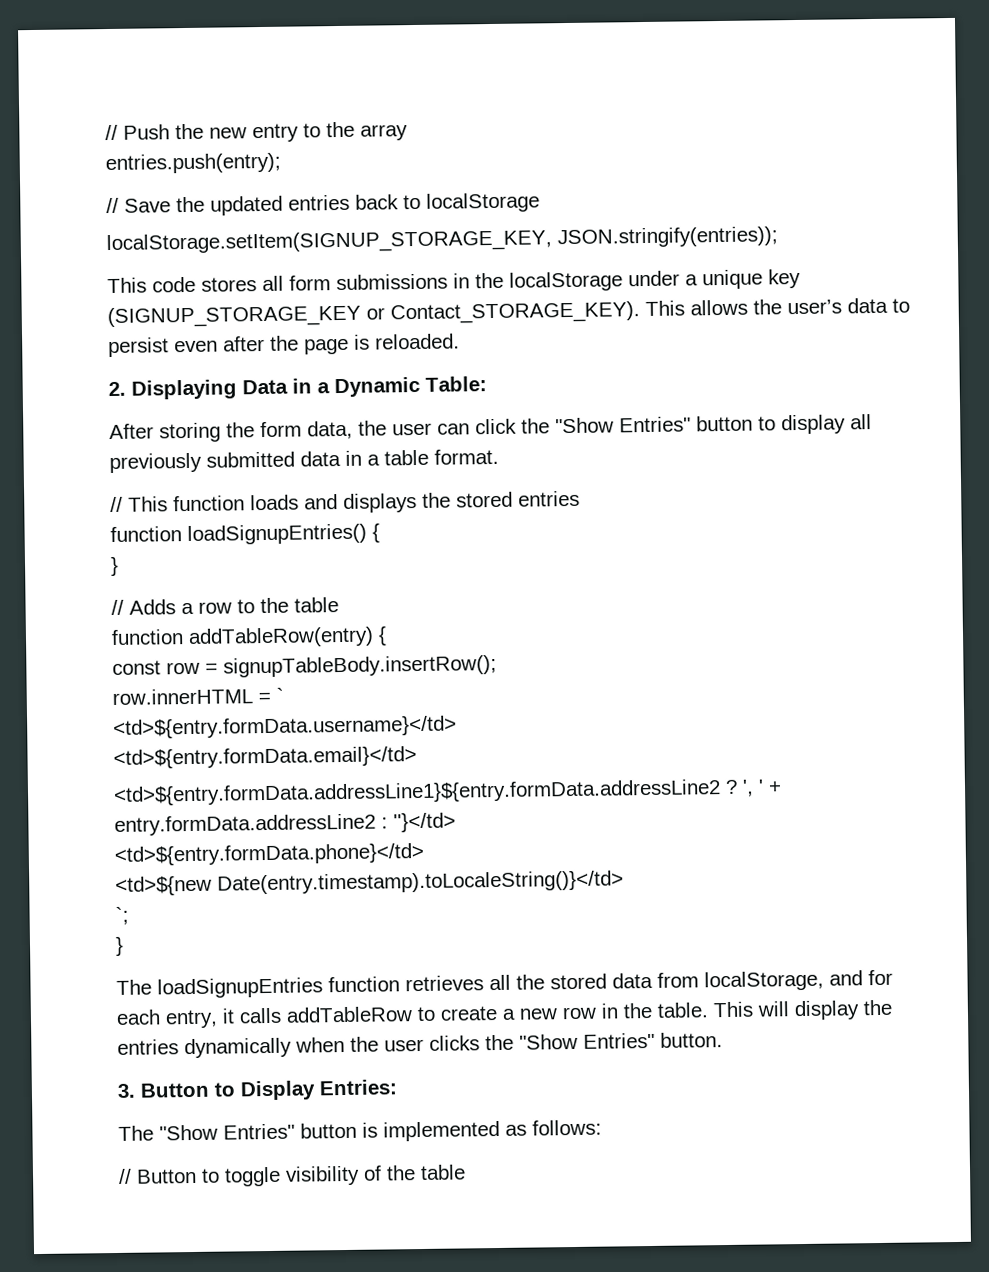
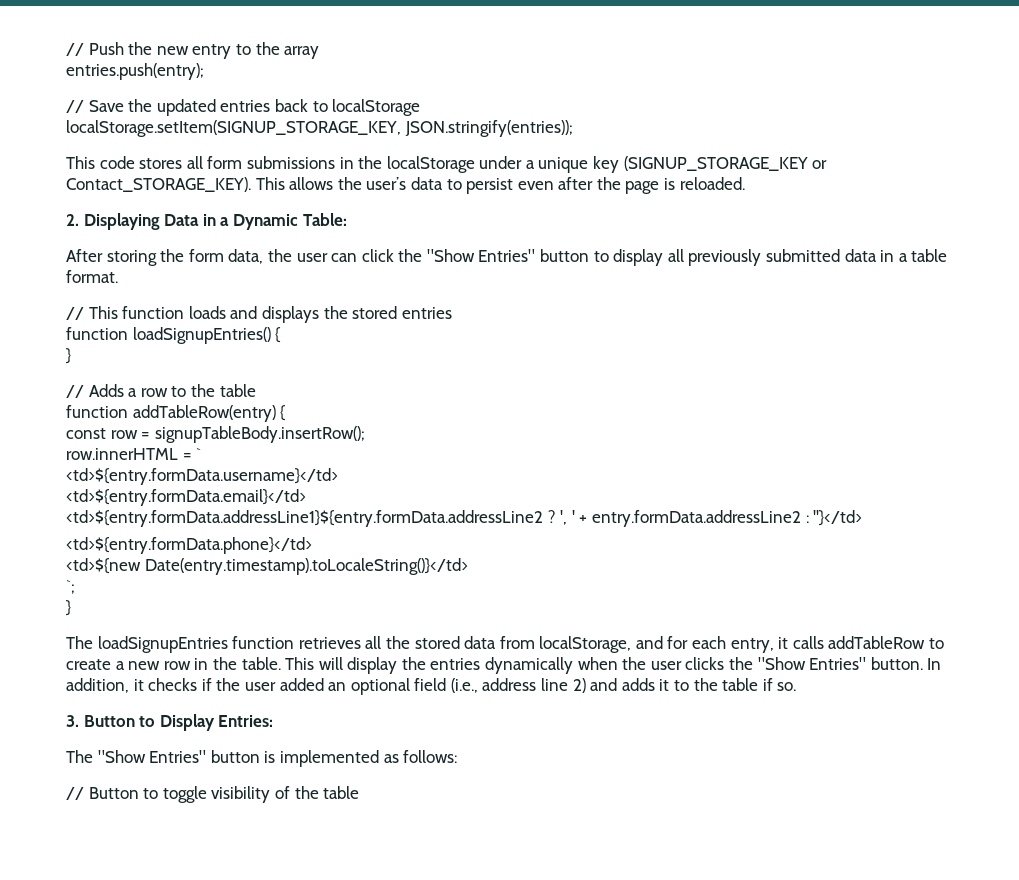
(723, 1040) none -> [927,658,942,670] [66,678,797,695] In addition, it checks if the user added an optional field (i.e., address line 2) and adds it to the table if so.

